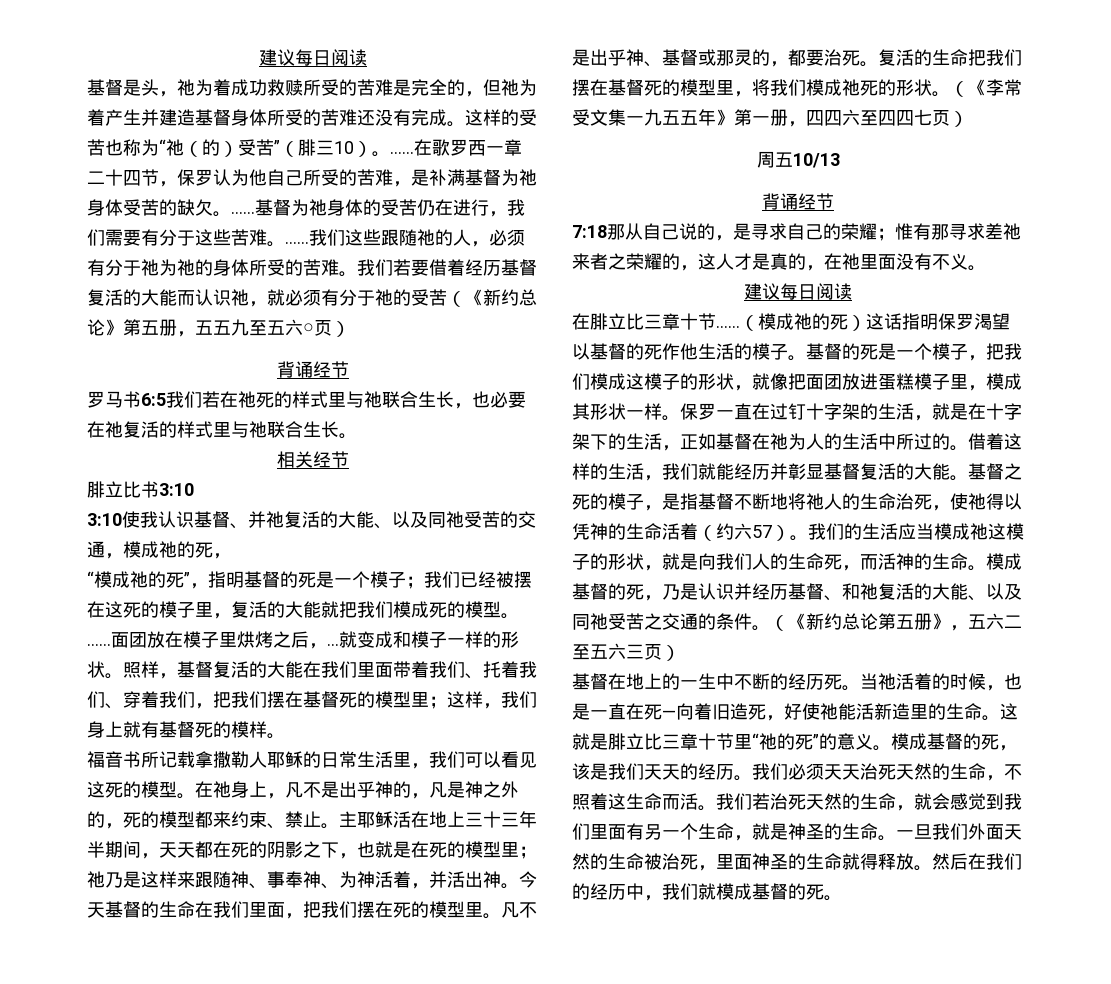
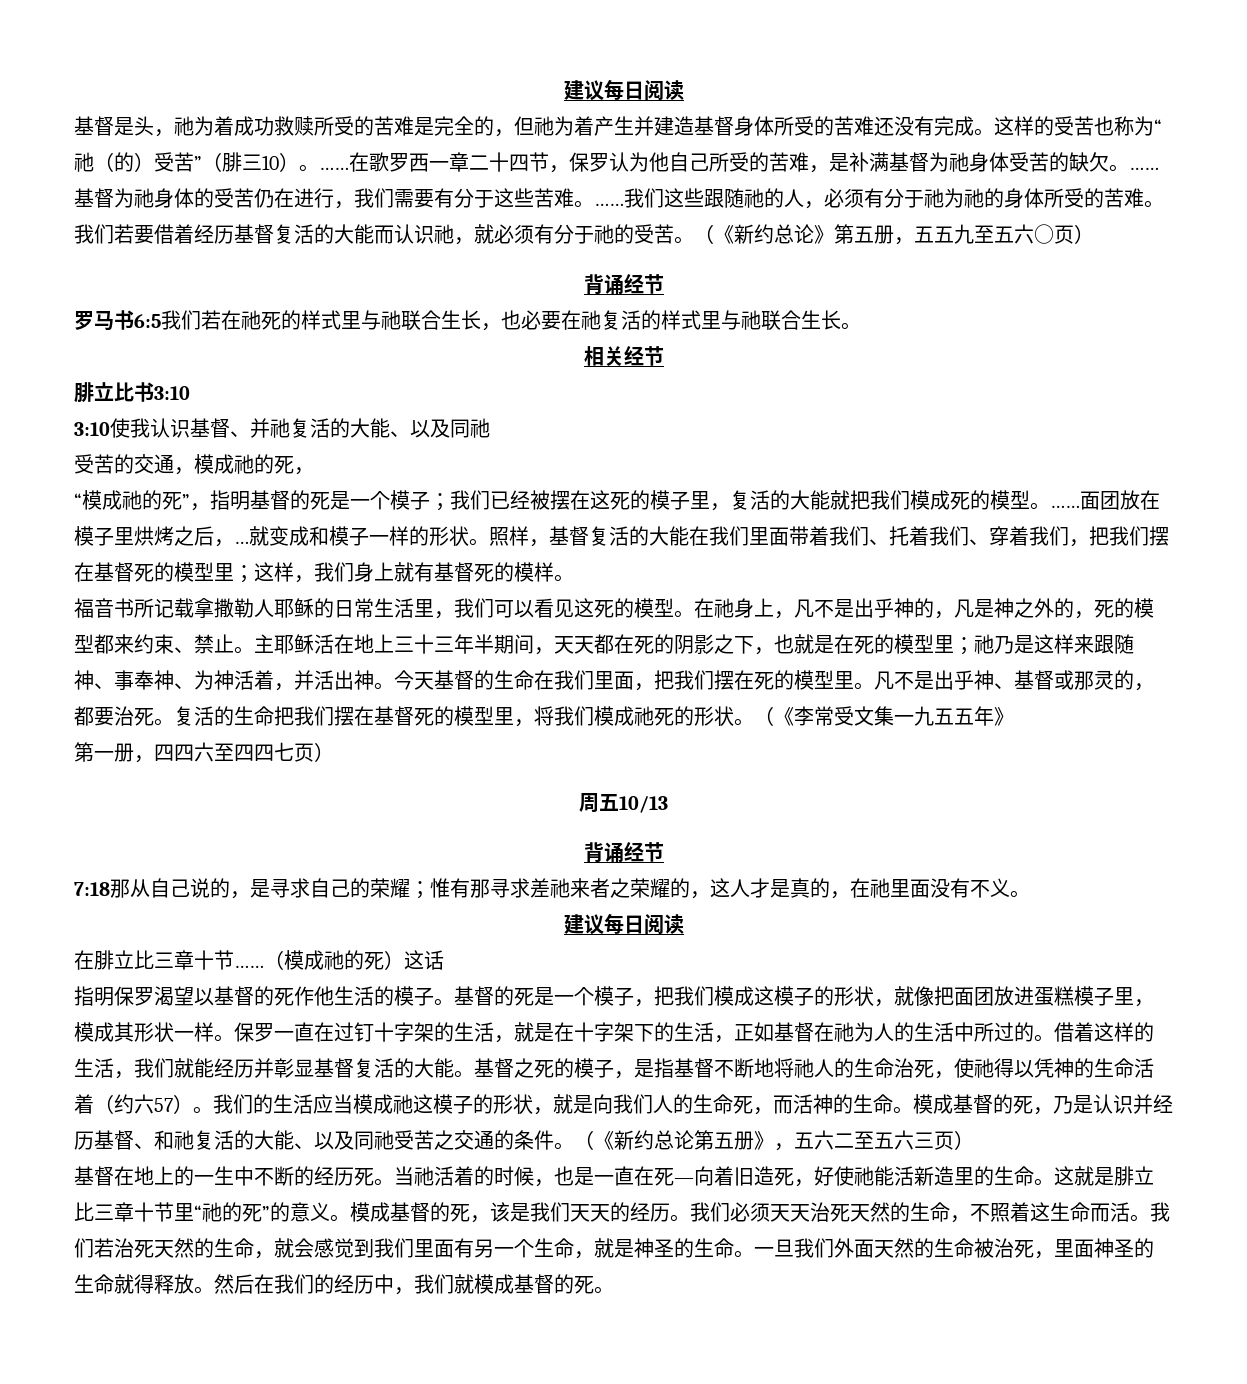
(447, 297) none -> [674,236,694,244] 。
(464, 519) none -> (490, 428) //
(734, 117) none -> (1014, 716) //
(902, 321) none -> (444, 960) //

